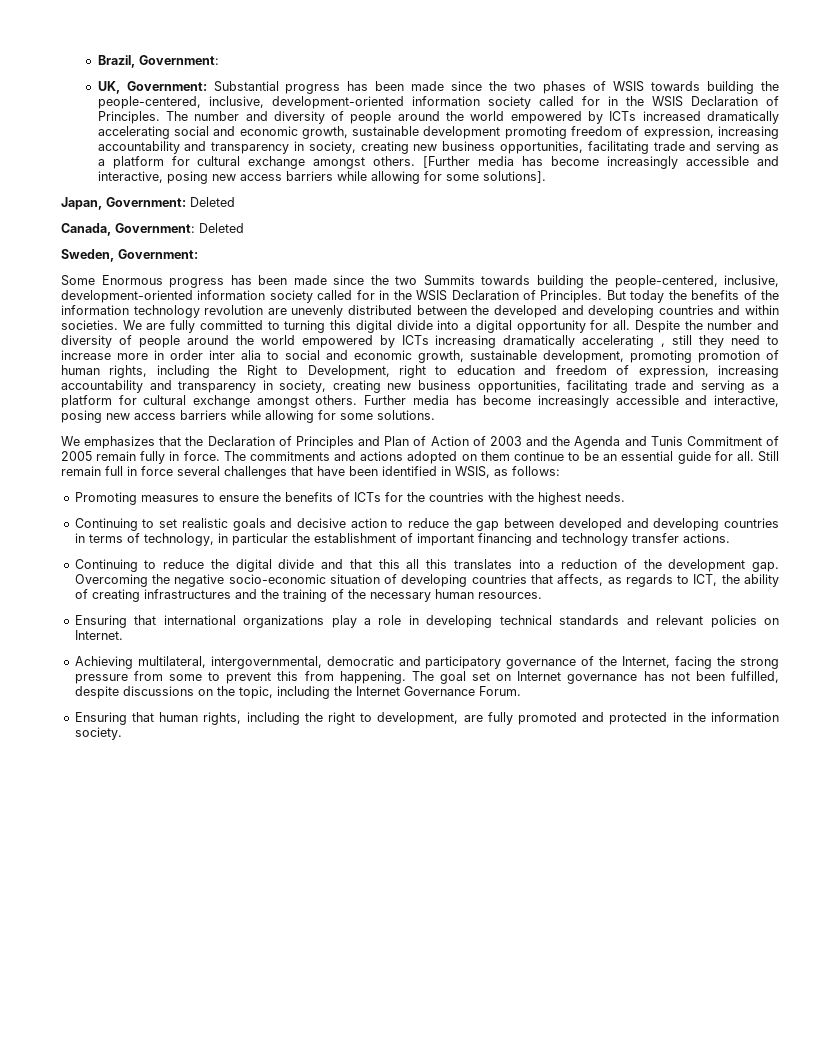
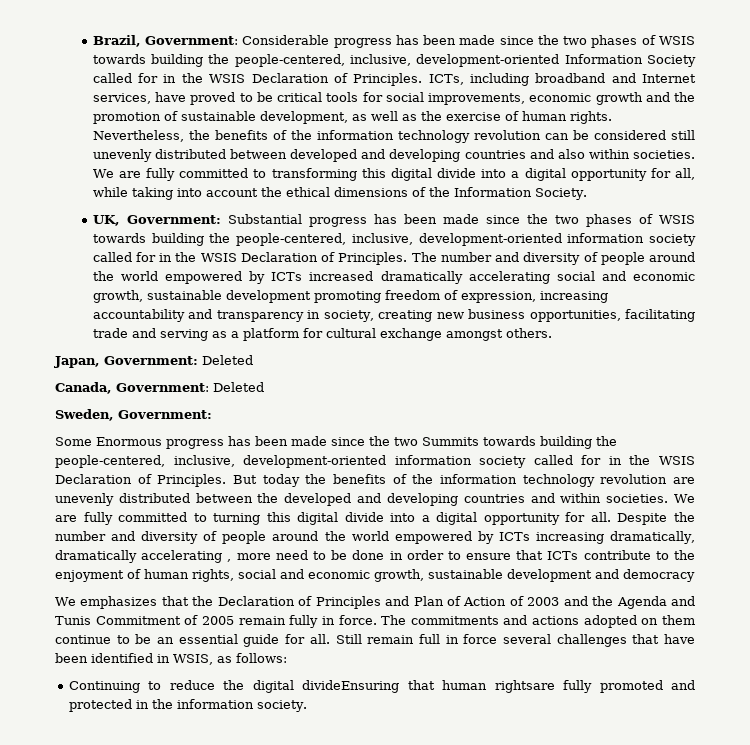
(219, 60) none -> [242,35,695,48] [92,54,696,67] [92,73,696,86] [92,92,695,105] [92,111,612,124] [92,130,695,143] [92,149,695,162] [92,168,695,181] [92,187,587,200] Considerable progress has been made since the two phases of WSIS towards building the people-centered, inclusive, development-oriented Information Society called for in the WSIS Declaration of Principles. ICTs, including broadband and Internet services, have proved to be critical tools for social improvements, economic growth and the promotion of sustainable development, as well as the exercise of human rights. Nevertheless, the benefits of the information technology revolution can be considered still unevenly distributed between developed and developing countries and also within societies. We are fully committed to transforming this digital divide into a digital opportunity for all, while taking into account the ethical dimensions of the Information Society.
[423,156,779,169] [97,171,546,184] [Further media has become increasingly accessible and interactive, posing new access barriers while allowing for some solutions]. -> (552, 333) none
(497, 341) none -> [610,531,696,544] dramatically,
[672,335,779,348] [61,350,779,363] [61,365,780,378] [61,380,779,393] [61,395,780,408] [61,410,435,423] still they need to increase more in order inter alia to social and economic growth, sustainable development, promoting promotion of human rights, including the Right to Development, right to education and freedom of expression, increasing accountability and transparency in society, creating new business opportunities, facilitating trade and serving as a platform for cultural exchange amongst others. Further media has become increasingly accessible and interactive, posing new access barriers while allowing for some solutions. -> [236,550,695,560] [55,569,695,582] more need to be done in order to ensure that ICTs contribute to the enjoyment of human rights, social and economic growth, sustainable development and democracy
[74,492,625,505] [74,518,779,531] [74,533,730,546] // Promoting measures to ensure the benefits of ICTs for the countries with the highest needs. // Continuing to set realistic goals and decisive action to reduce the gap between developed and developing countries in terms of technology, in particular the establishment of important financing and technology transfer actions. -> (287, 658) none
[278,559,779,572] [74,574,779,587] [74,589,542,602] [74,615,779,628] [74,630,123,640] [74,656,779,669] [74,671,779,684] [74,686,521,699] [74,712,483,725] divide and that this all this translates into a reduction of the development gap. Overcoming the negative socio-economic situation of developing countries that affects, as regards to ICT, the ability of creating infrastructures and the training of the necessary human resources. // Ensuring that international organizations play a role in developing technical standards and relevant policies on Internet. // Achieving multilateral, intergovernmental, democratic and participatory governance of the Internet, facing the strong pressure from some to prevent this from happening. The goal set on Internet governance has not been fulfilled, despite discussions on the topic, including the Internet Governance Forum. // Ensuring that human rights, including the right to development, are -> [302,680,555,693] divideEnsuring that human rightsare

